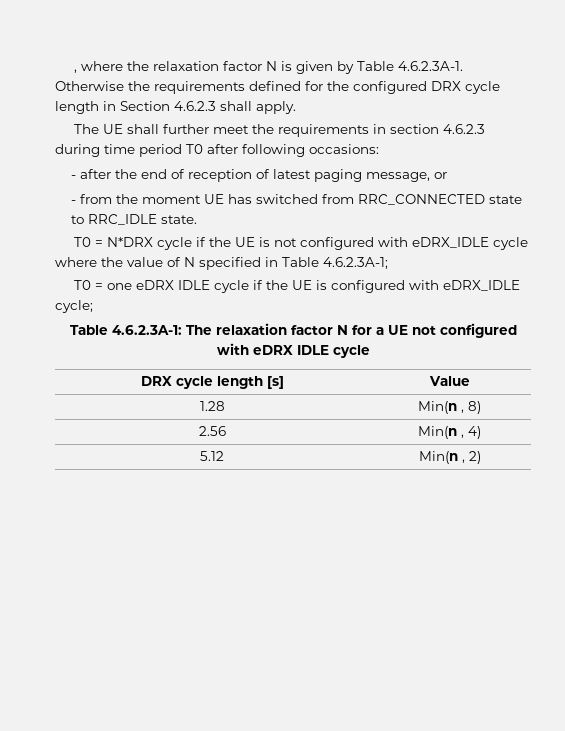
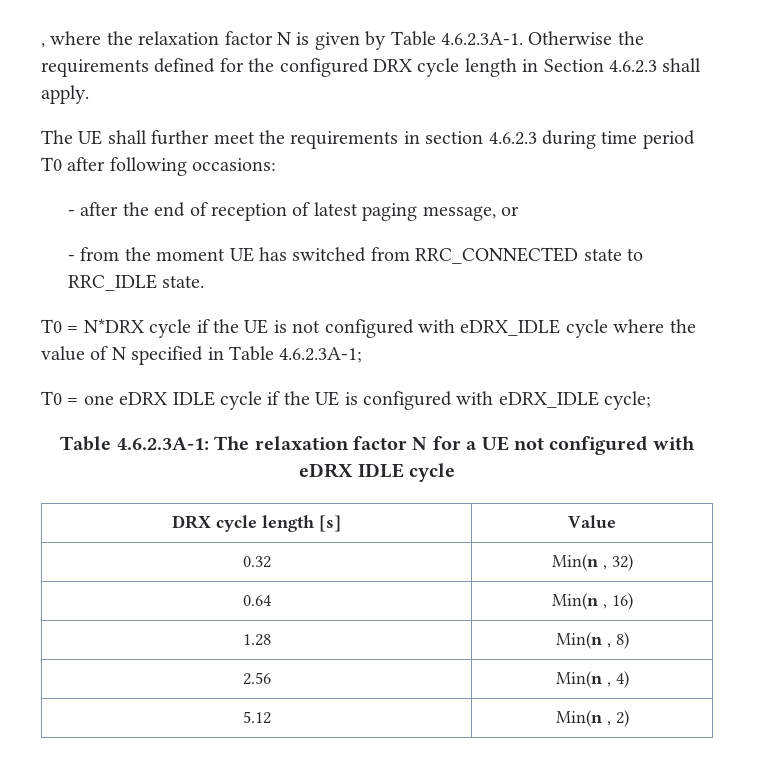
(470, 381) none -> [242,556,271,568] [551,554,633,571] [242,595,271,606] [551,593,633,610] // 0.32 | Min(n , 32) // 0.64 | Min(n , 16)

